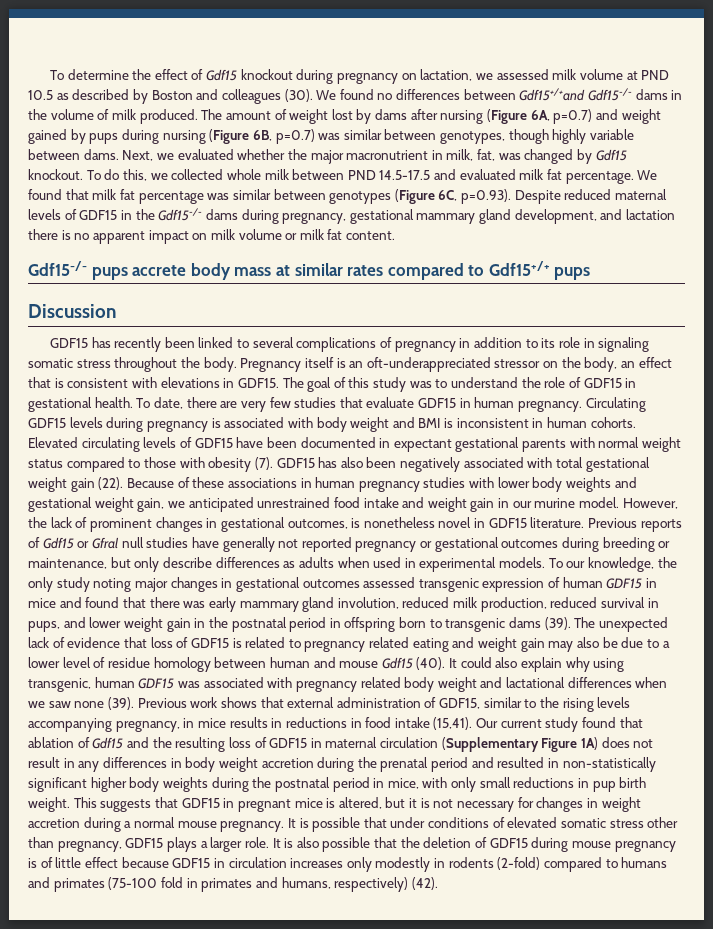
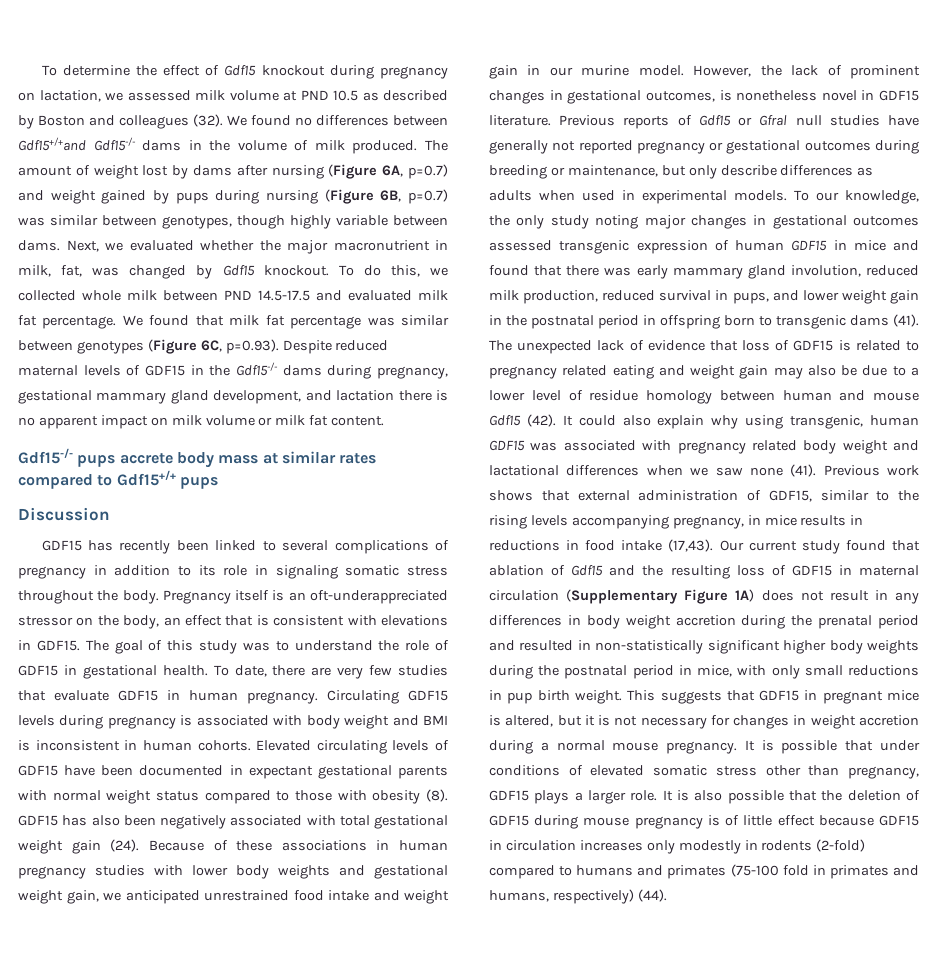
[284,89,313,102] (30). -> [193,114,223,127] (32).
[254,457,273,470] (7). -> [426,789,449,802] (8).
[98,477,124,490] (22). -> [110,839,140,852] (24).
[544,617,571,630] (39). -> [893,314,919,327] (41).
[416,657,446,670] (40). -> [526,414,556,427] (42).
[107,697,134,710] (39). -> [790,464,817,477] (41).
[433,717,473,730] (15,41). -> [668,539,714,552] (17,43).
[411,877,438,890] (42). -> [637,889,667,902] (44).

